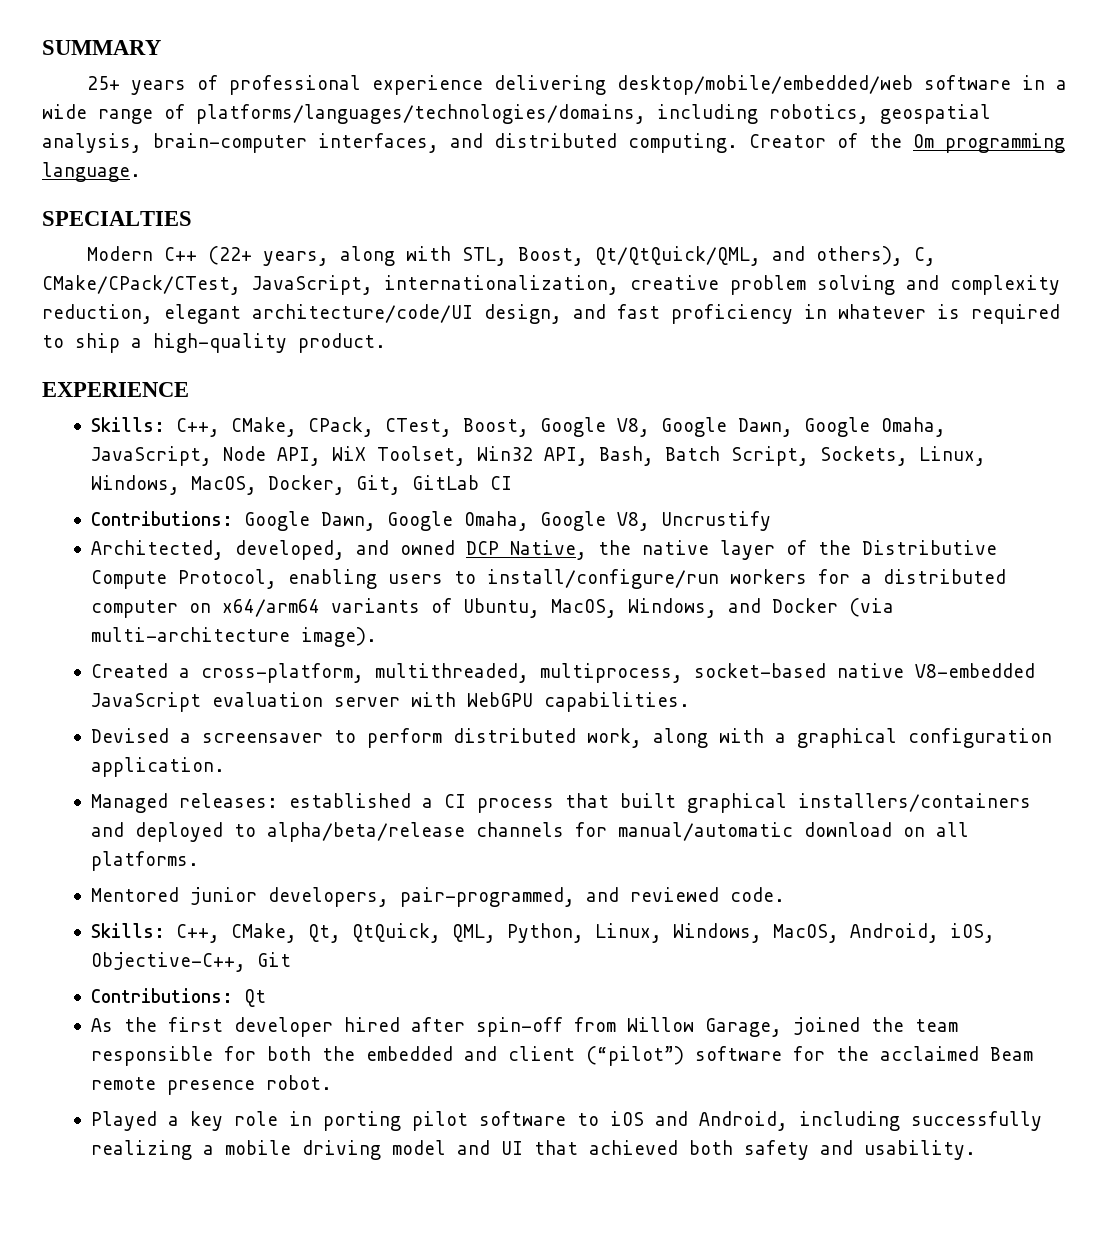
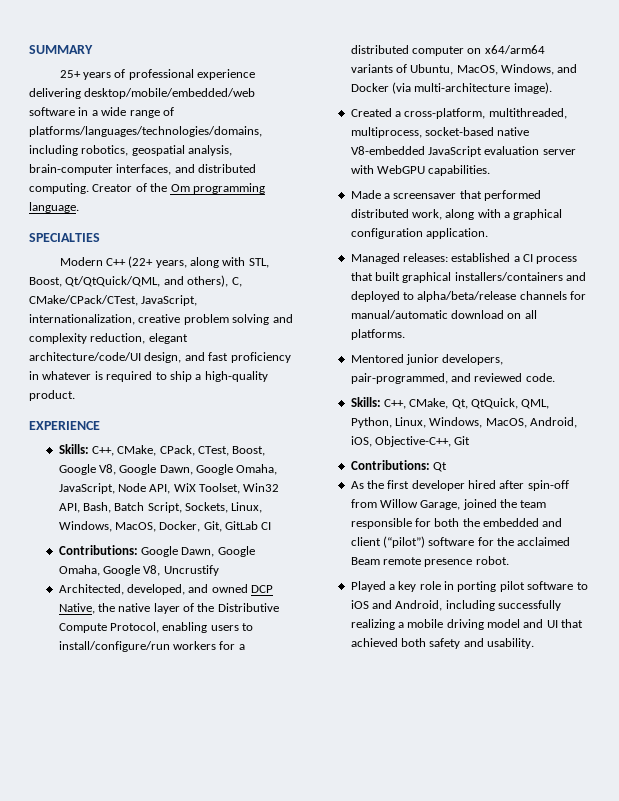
[91,728,170,743] Devised -> [350,190,381,199] Made
[334,728,443,748] to perform -> [459,190,542,201] that performed

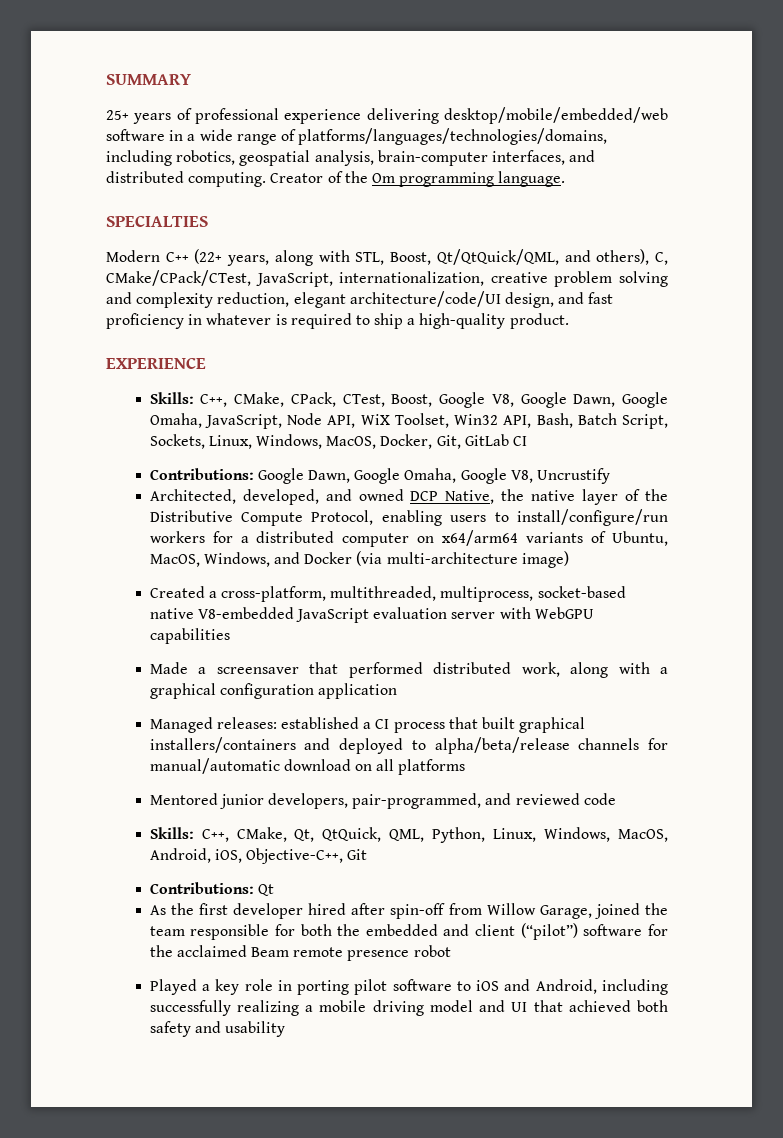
[513,82,552,94] image). -> [521,551,569,568] image)
[428,165,491,176] capabilities. -> [149,628,230,644] capabilities
[425,228,488,239] application. -> [318,683,398,699] application
[350,329,405,340] platforms. -> [398,759,466,775] platforms
[525,373,555,382] code. -> [583,793,616,805] code
[475,556,509,565] robot. -> [413,945,451,957] robot
[487,638,535,649] usability. -> [225,1021,286,1037] usability

